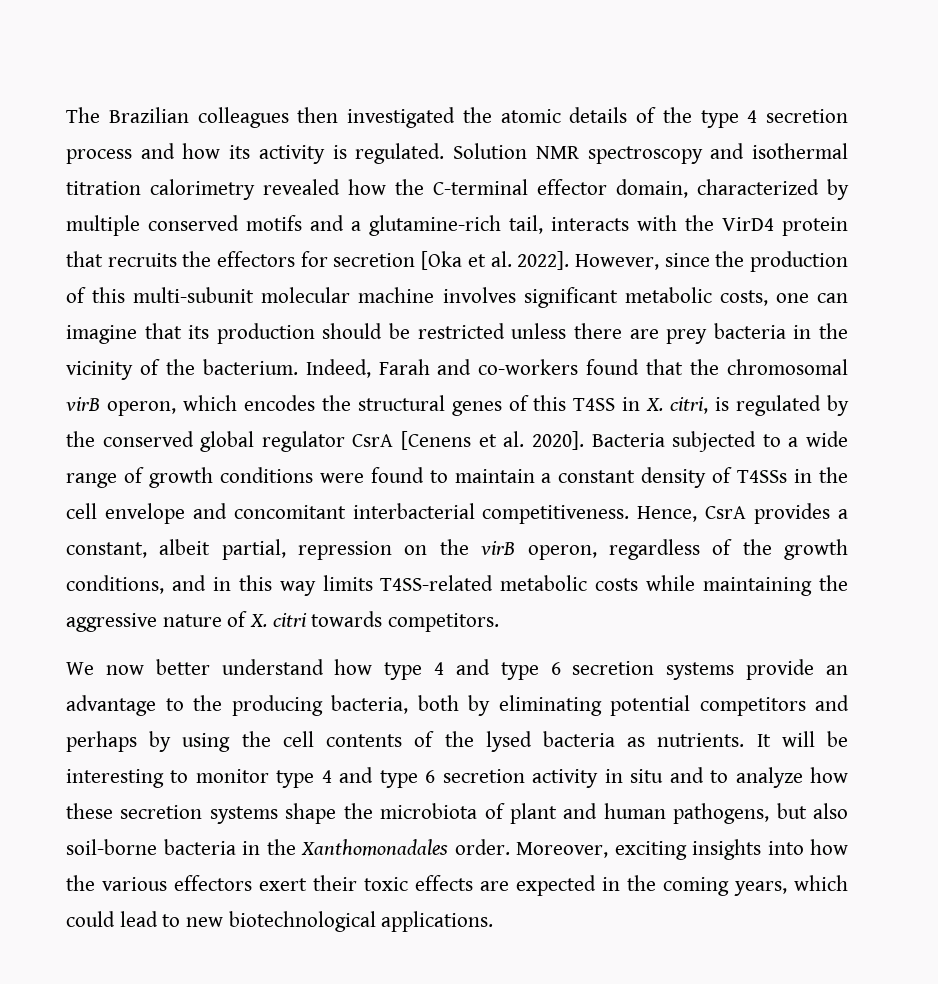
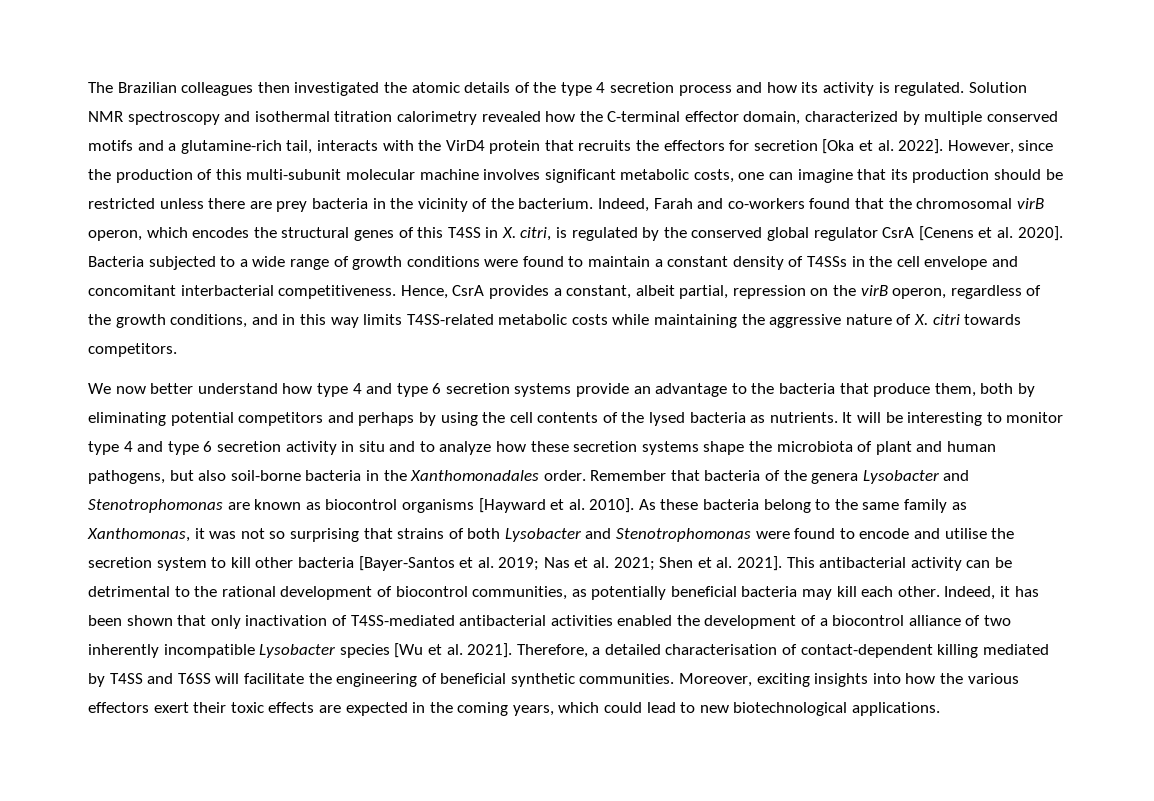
[231,695,408,716] producing bacteria, -> [779,383,976,397] bacteria that produce them,
(510, 847) none -> [590,470,970,484] [88,498,967,513] [87,528,1015,542] [88,556,1012,571] [88,586,1039,600] [88,615,1012,629] [88,643,1049,658] [88,673,675,687] Remember that bacteria of the genera Lysobacter and Stenotrophomonas are known as biocontrol organisms [Hayward et al. 2010]. As these bacteria belong to the same family as Xanthomonas, it was not so surprising that strains of both Lysobacter and Stenotrophomonas were found to encode and utilise the secretion system to kill other bacteria [Bayer-Santos et al. 2019; Nas et al. 2021; Shen et al. 2021]. This antibacterial activity can be detrimental to the rational development of biocontrol communities, as potentially beneficial bacteria may kill each other. Indeed, it has been shown that only inactivation of T4SS-mediated antibacterial activities enabled the development of a biocontrol alliance of two inherently incompatible Lysobacter species [Wu et al. 2021]. Therefore, a detailed characterisation of contact-dependent killing mediated by T4SS and T6SS will facilitate the engineering of beneficial synthetic communities.

